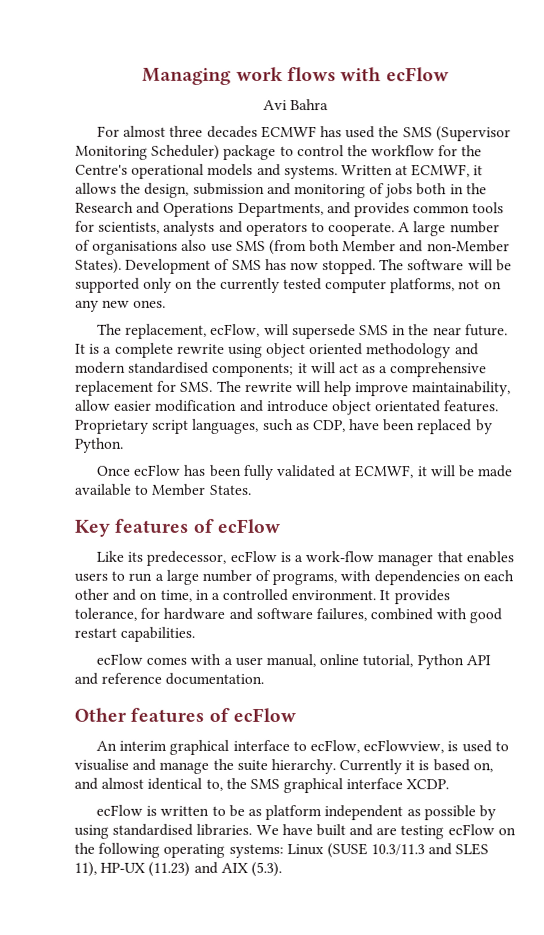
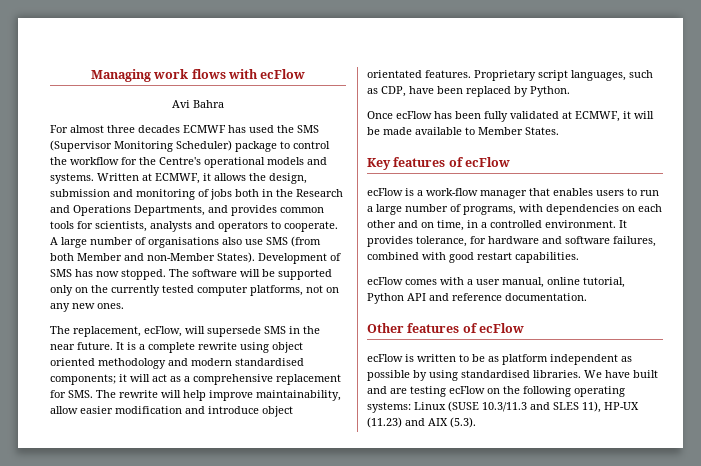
[96,550,227,566] Like its predecessor, -> (511, 162) none
[96,739,509,755] [74,758,493,775] [74,777,450,794] // An interim graphical interface to ecFlow, ecFlowview, is used to visualise and manage the suite hierarchy. Currently it is based on, and almost identical to, the SMS graphical interface XCDP. -> (525, 328) none

